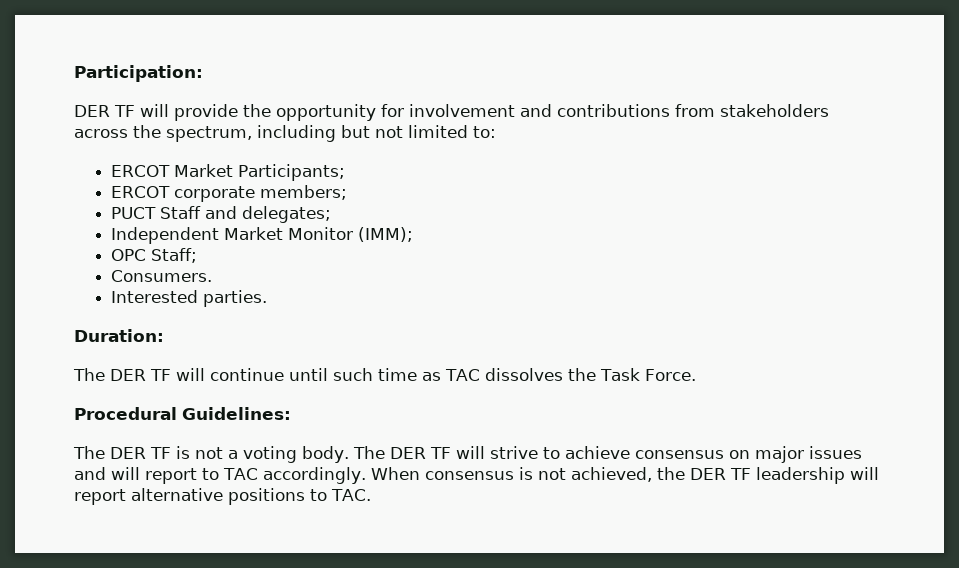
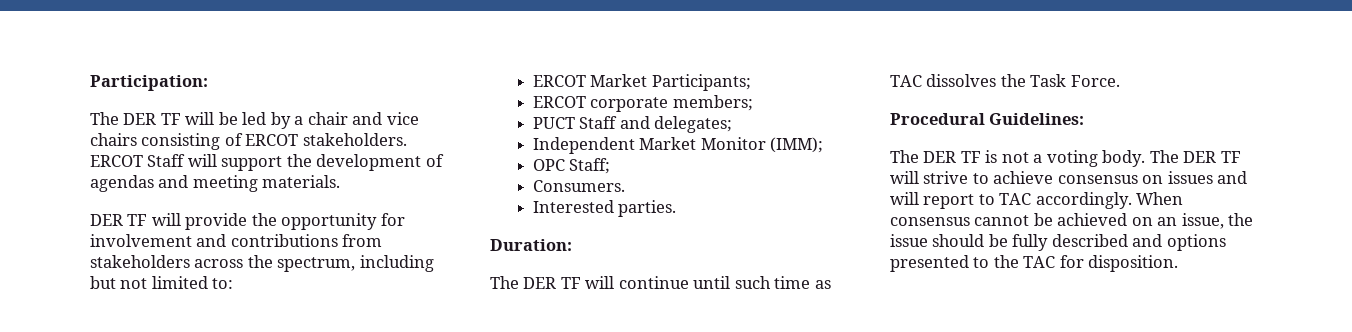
(203, 73) none -> [90,112,419,129] [90,133,407,150] [90,154,444,171] [90,175,341,192] // The DER TF will be led by a chair and vice chairs consisting of ERCOT stakeholders. ERCOT Staff will support the development of agendas and meeting materials.
[754,446,804,463] major -> (1164, 179) none
[518,467,879,484] [74,488,371,505] is not achieved, the DER TF leadership will report alternative positions to TAC. -> [974,213,1254,229] [890,234,1226,251] [890,255,1179,272] cannot be achieved on an issue, the issue should be fully described and options presented to the TAC for disposition.

